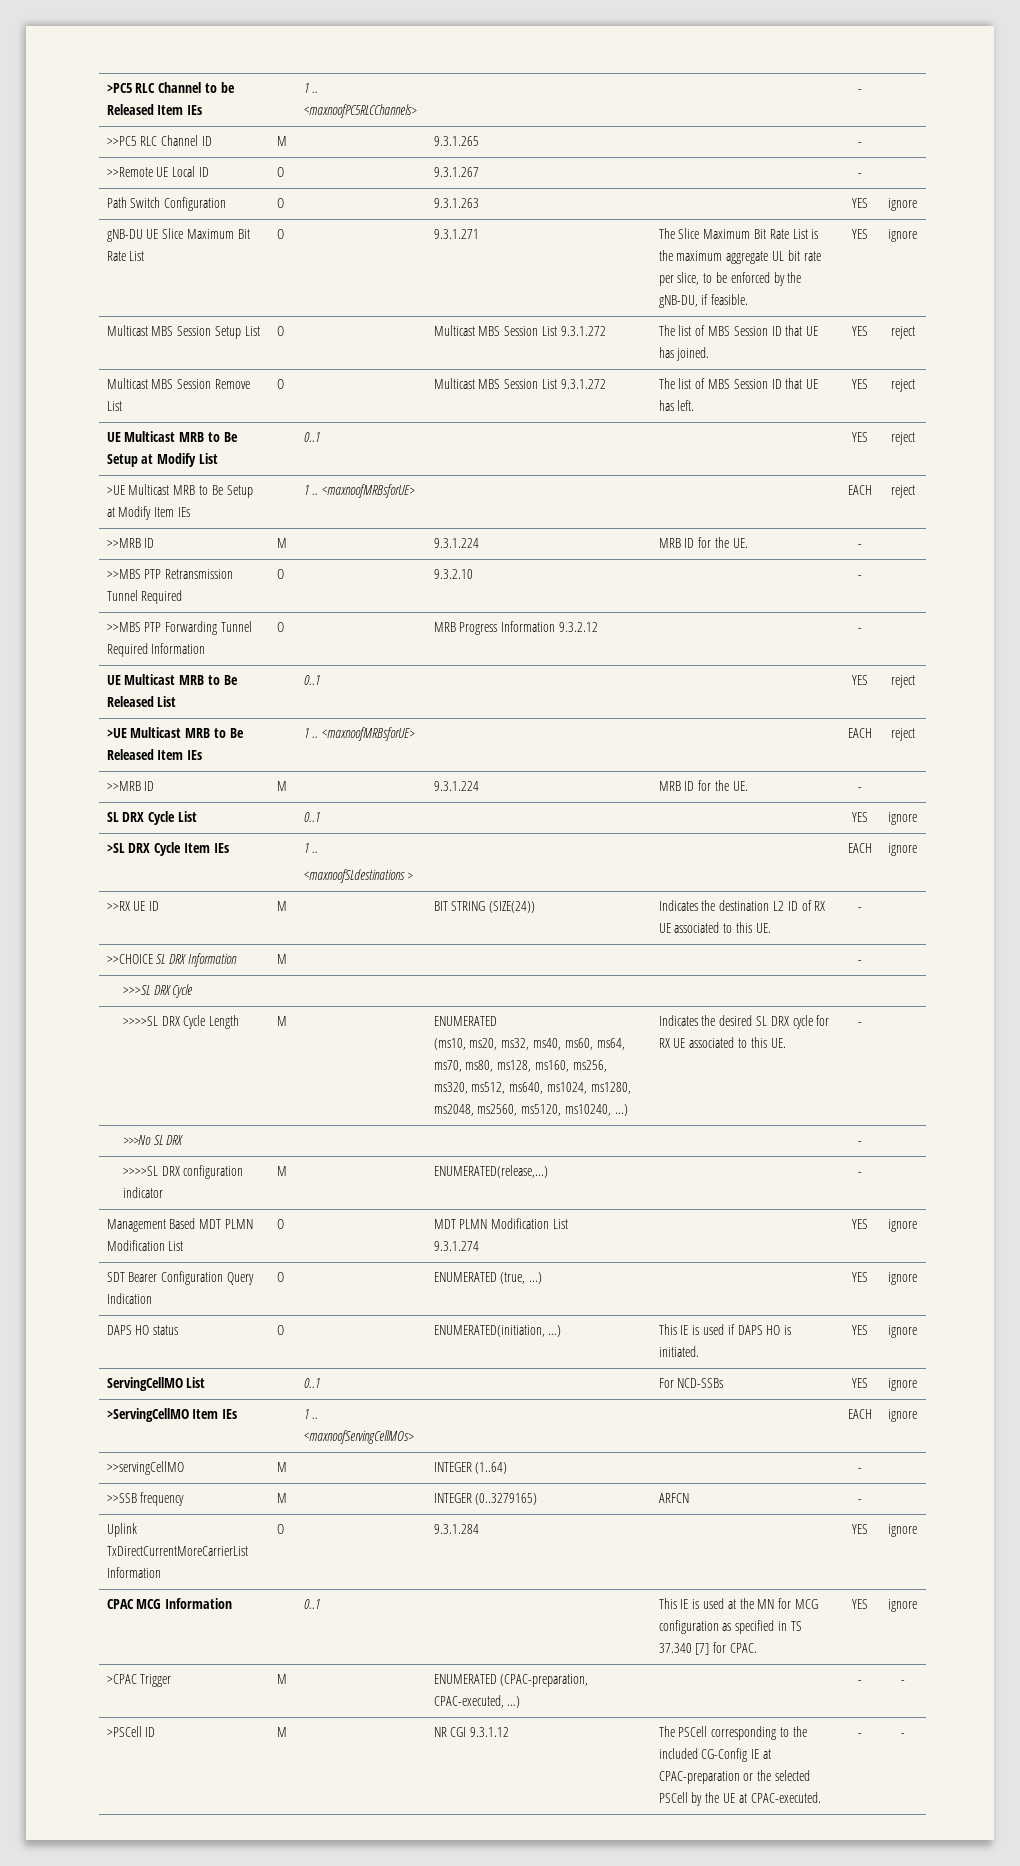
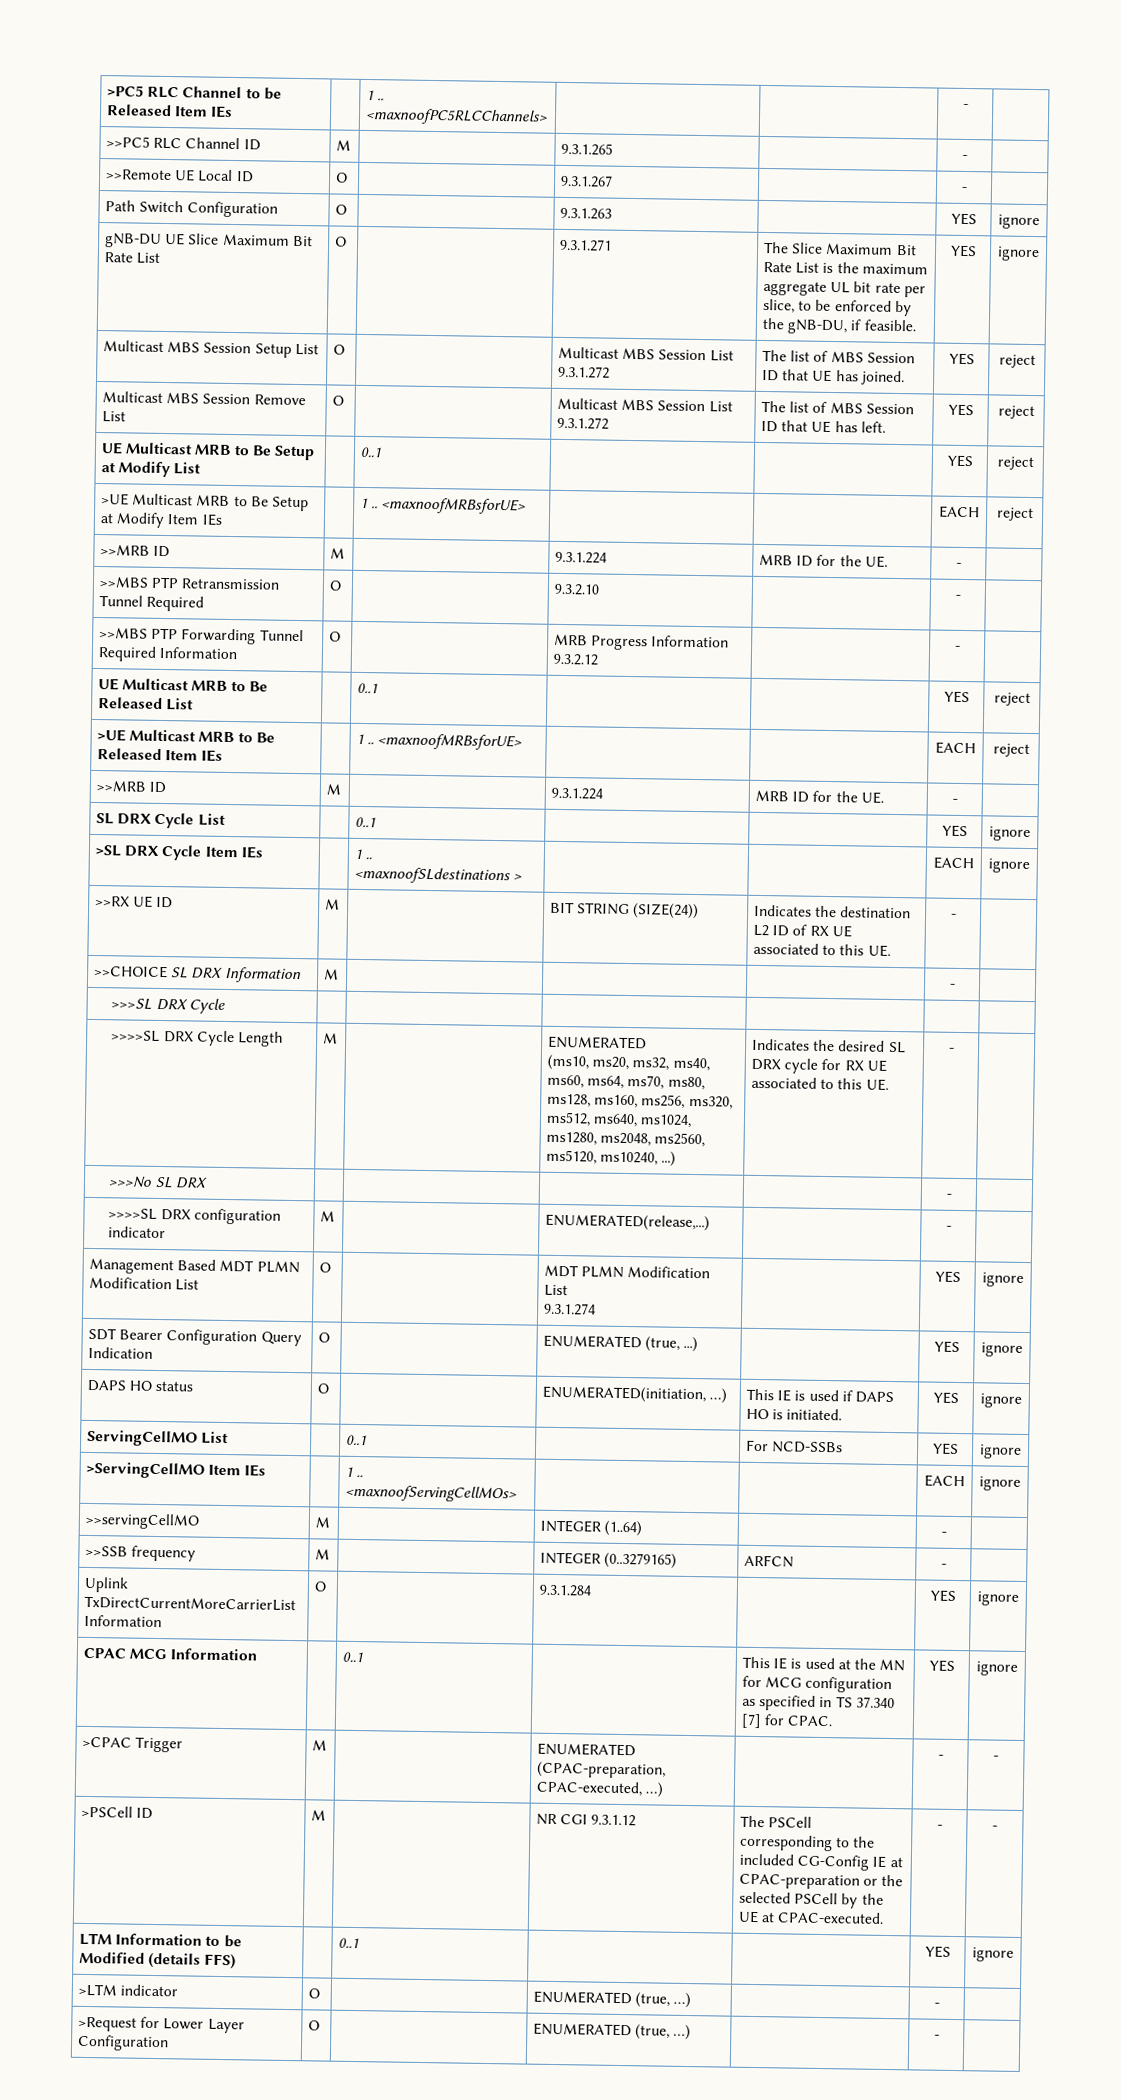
(905, 1735) none -> [78,1932,242,1948] [78,1951,237,1970] [337,1937,359,1949] [924,1945,951,1958] [972,1947,1014,1962] [77,1983,179,1997] [307,1988,320,1999] [532,1990,692,2009] [933,2002,940,2008] [77,2016,245,2034] [76,2034,169,2052] [307,2020,320,2031] [532,2022,692,2041] [933,2034,940,2040] // LTM Information to be Modified (details FFS) | | 0..1 | | | YES | ignore // >LTM indicator | O | | ENUMERATED (true, …) | | - | // >Request for Lower Layer Configuration | O | | ENUMERATED (true, …) | | - |

